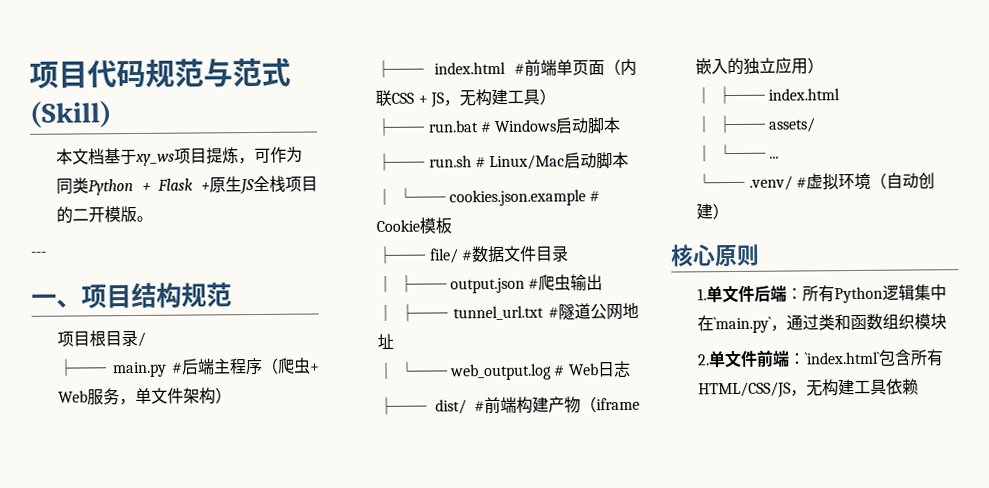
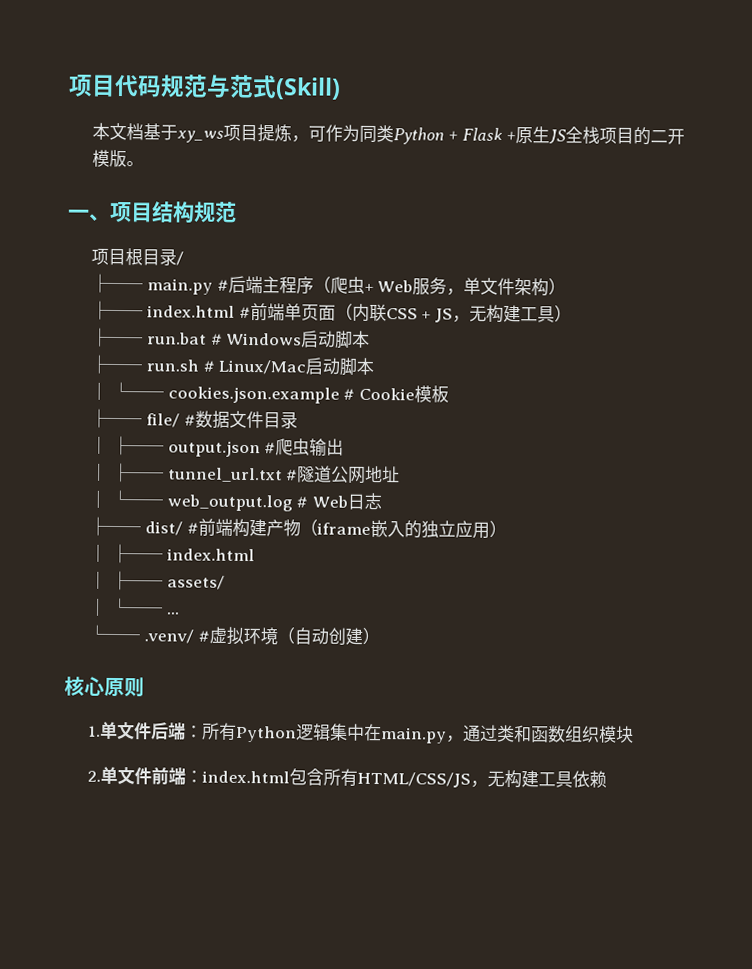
[31,251,47,257] // --- -> (145, 164) none
[713,316,773,334] `main.py` -> [381,727,448,744] main.py
[804,351,882,365] `index.html` -> [201,770,291,784] index.html

